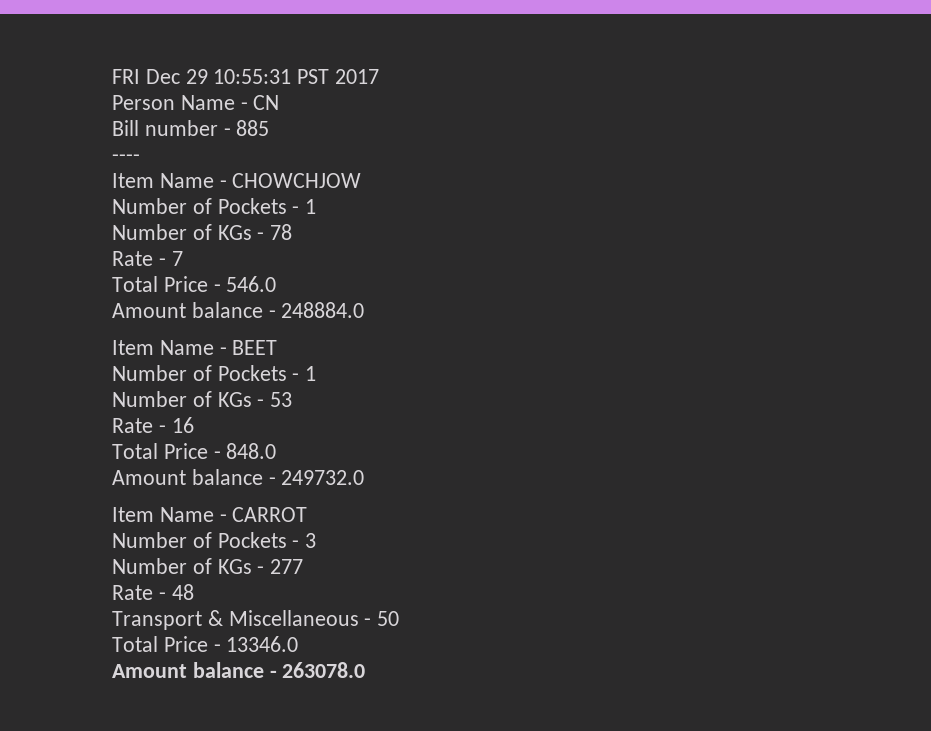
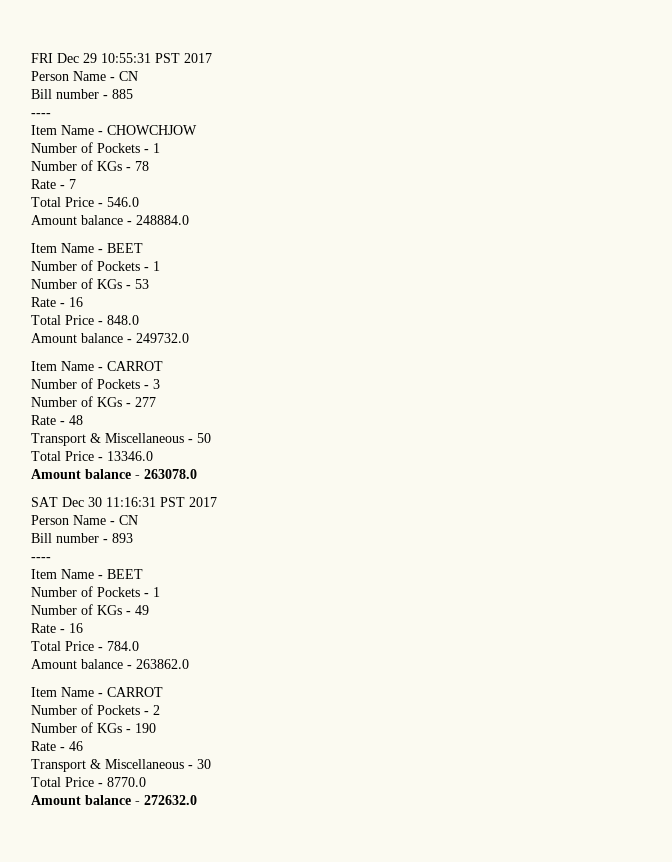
(366, 670) none -> [31,497,217,507] [31,515,138,525] [31,533,133,543] [31,557,51,561] [31,569,143,579] [31,586,160,597] [31,604,149,615] [31,623,83,633] [31,641,139,651] [31,659,189,669] [31,687,163,697] [31,704,160,715] [31,722,156,733] [31,741,83,751] [31,759,211,772] [31,777,146,787] [31,795,197,805] // SAT Dec 30 11:16:31 PST 2017 // Person Name - CN // Bill number - 893 // ---- // Item Name - BEET // Number of Pockets - 1 // Number of KGs - 49 // Rate - 16 // Total Price - 784.0 // Amount balance - 263862.0 // Item Name - CARROT // Number of Pockets - 2 // Number of KGs - 190 // Rate - 46 // Transport & Miscellaneous - 30 // Total Price - 8770.0 // Amount balance - 272632.0

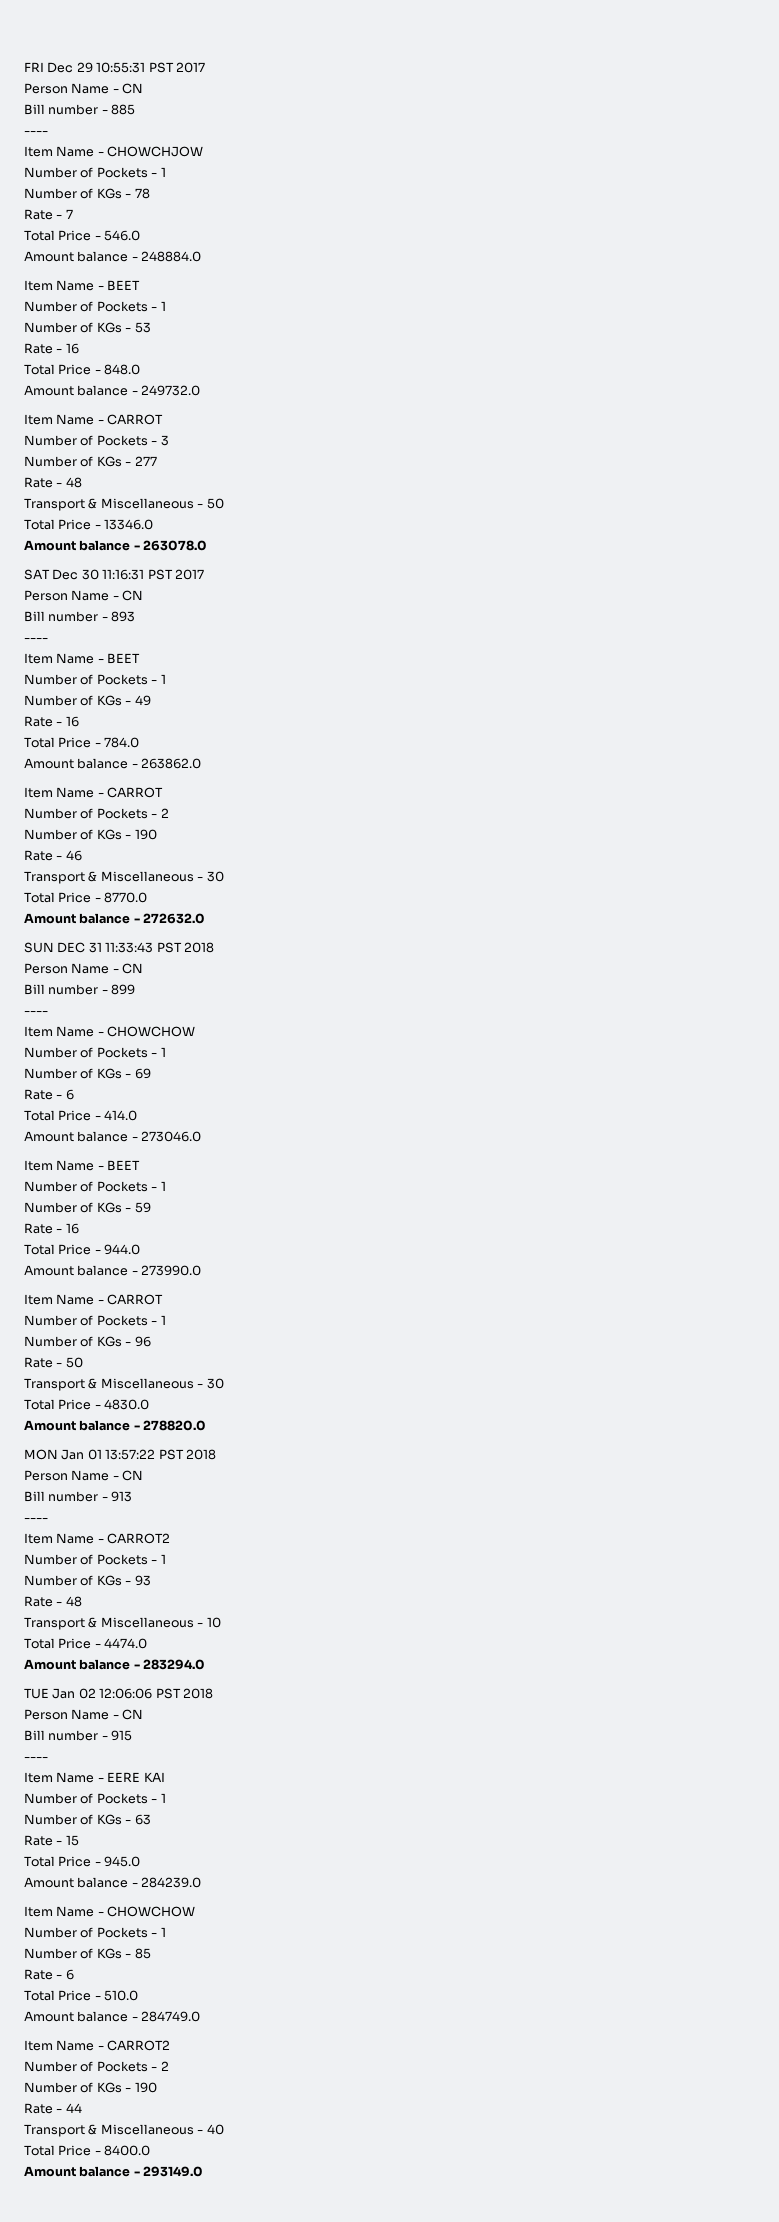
(197, 800) none -> [24,942,214,953] [24,963,144,974] [24,984,136,995] [24,1011,48,1015] [24,1026,196,1037] [24,1047,166,1058] [24,1068,151,1079] [24,1089,74,1100] [24,1110,138,1121] [24,1131,202,1142] [24,1160,141,1171] [24,1181,166,1192] [24,1202,151,1213] [24,1223,79,1234] [24,1244,141,1255] [24,1265,202,1276] [24,1294,164,1305] [24,1315,166,1326] [24,1336,151,1347] [24,1357,83,1368] [24,1378,224,1391] [24,1399,150,1410] [24,1420,207,1431] [24,1449,216,1460] [24,1470,144,1481] [24,1491,133,1502] [24,1518,48,1522] [24,1533,171,1544] [24,1554,166,1565] [24,1575,151,1586] [24,1596,82,1607] [24,1617,221,1630] [24,1638,148,1649] [24,1659,206,1670] [24,1688,213,1699] [24,1709,144,1720] [24,1730,133,1741] [24,1757,48,1761] [24,1772,165,1783] [24,1793,166,1804] [24,1814,151,1825] [24,1835,79,1846] [24,1856,141,1867] [24,1877,202,1888] [24,1906,196,1917] [24,1927,166,1938] [24,1948,151,1959] [24,1969,74,1980] [24,1990,139,2001] [24,2011,201,2022] [24,2040,171,2051] [24,2061,169,2072] [24,2082,157,2093] [24,2103,82,2114] [24,2124,224,2137] [24,2145,151,2156] [24,2166,204,2177] // SUN DEC 31 11:33:43 PST 2018 // Person Name - CN // Bill number - 899 // ---- // Item Name - CHOWCHOW // Number of Pockets - 1 // Number of KGs - 69 // Rate - 6 // Total Price - 414.0 // Amount balance - 273046.0 // Item Name - BEET // Number of Pockets - 1 // Number of KGs - 59 // Rate - 16 // Total Price - 944.0 // Amount balance - 273990.0 // Item Name - CARROT // Number of Pockets - 1 // Number of KGs - 96 // Rate - 50 // Transport & Miscellaneous - 30 // Total Price - 4830.0 // Amount balance - 278820.0 // MON Jan 01 13:57:22 PST 2018 // Person Name - CN // Bill number - 913 // ---- // Item Name - CARROT2 // Number of Pockets - 1 // Number of KGs - 93 // Rate - 48 // Transport & Miscellaneous - 10 // Total Price - 4474.0 // Amount balance - 283294.0 // TUE Jan 02 12:06:06 PST 2018 // Person Name - CN // Bill number - 915 // ---- // Item Name - EERE KAI // Number of Pockets - 1 // Number of KGs - 63 // Rate - 15 // Total Price - 945.0 // Amount balance - 284239.0 // Item Name - CHOWCHOW // Number of Pockets - 1 // Number of KGs - 85 // Rate - 6 // Total Price - 510.0 // Amount balance - 284749.0 // Item Name - CARROT2 // Number of Pockets - 2 // Number of KGs - 190 // Rate - 44 // Transport & Miscellaneous - 40 // Total Price - 8400.0 // Amount balance - 293149.0

